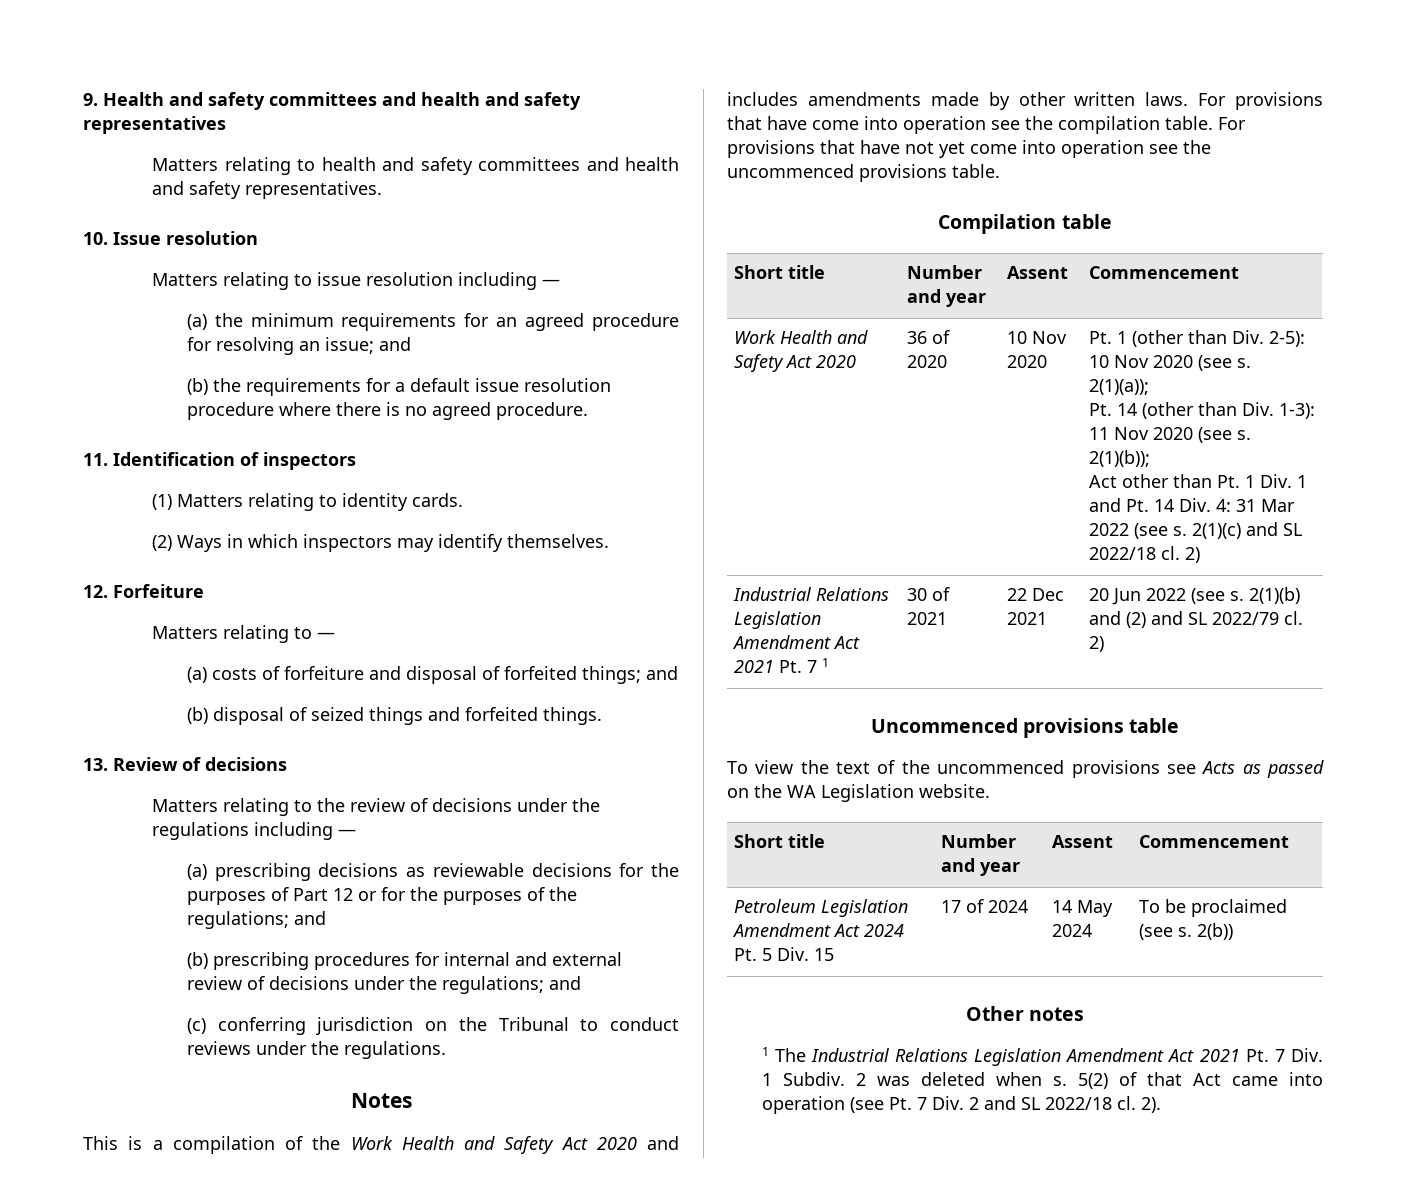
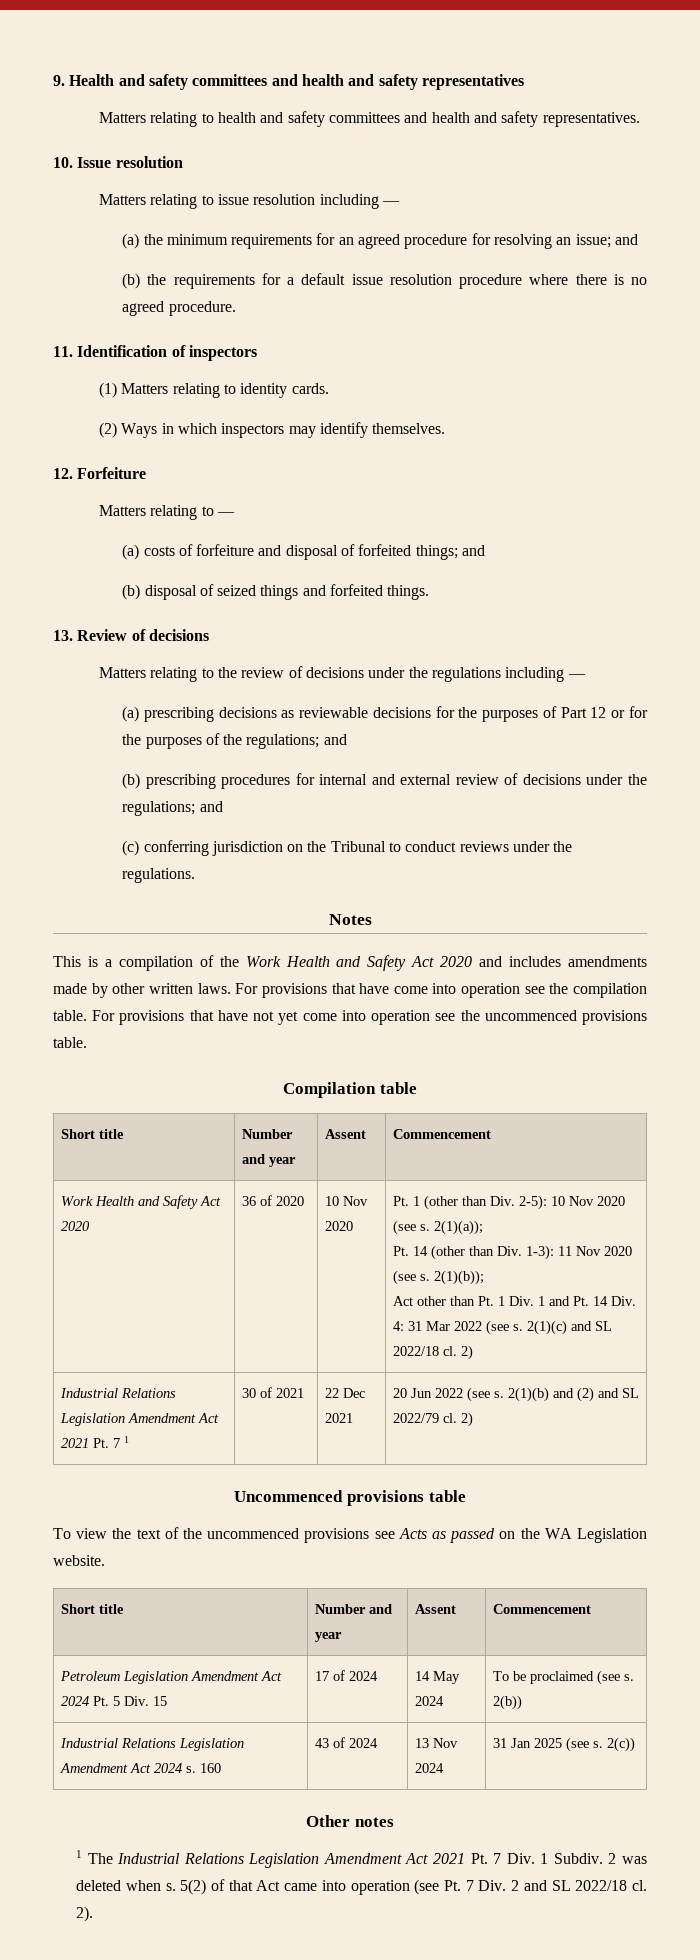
(1234, 931) none -> [59,1738,244,1751] [59,1763,221,1773] [314,1737,378,1748] [414,1738,458,1748] [414,1763,444,1773] [492,1737,635,1752] // Industrial Relations Legislation Amendment Act 2024 s. 160 | 43 of 2024 | 13 Nov 2024 | 31 Jan 2025 (see s. 2(c))

